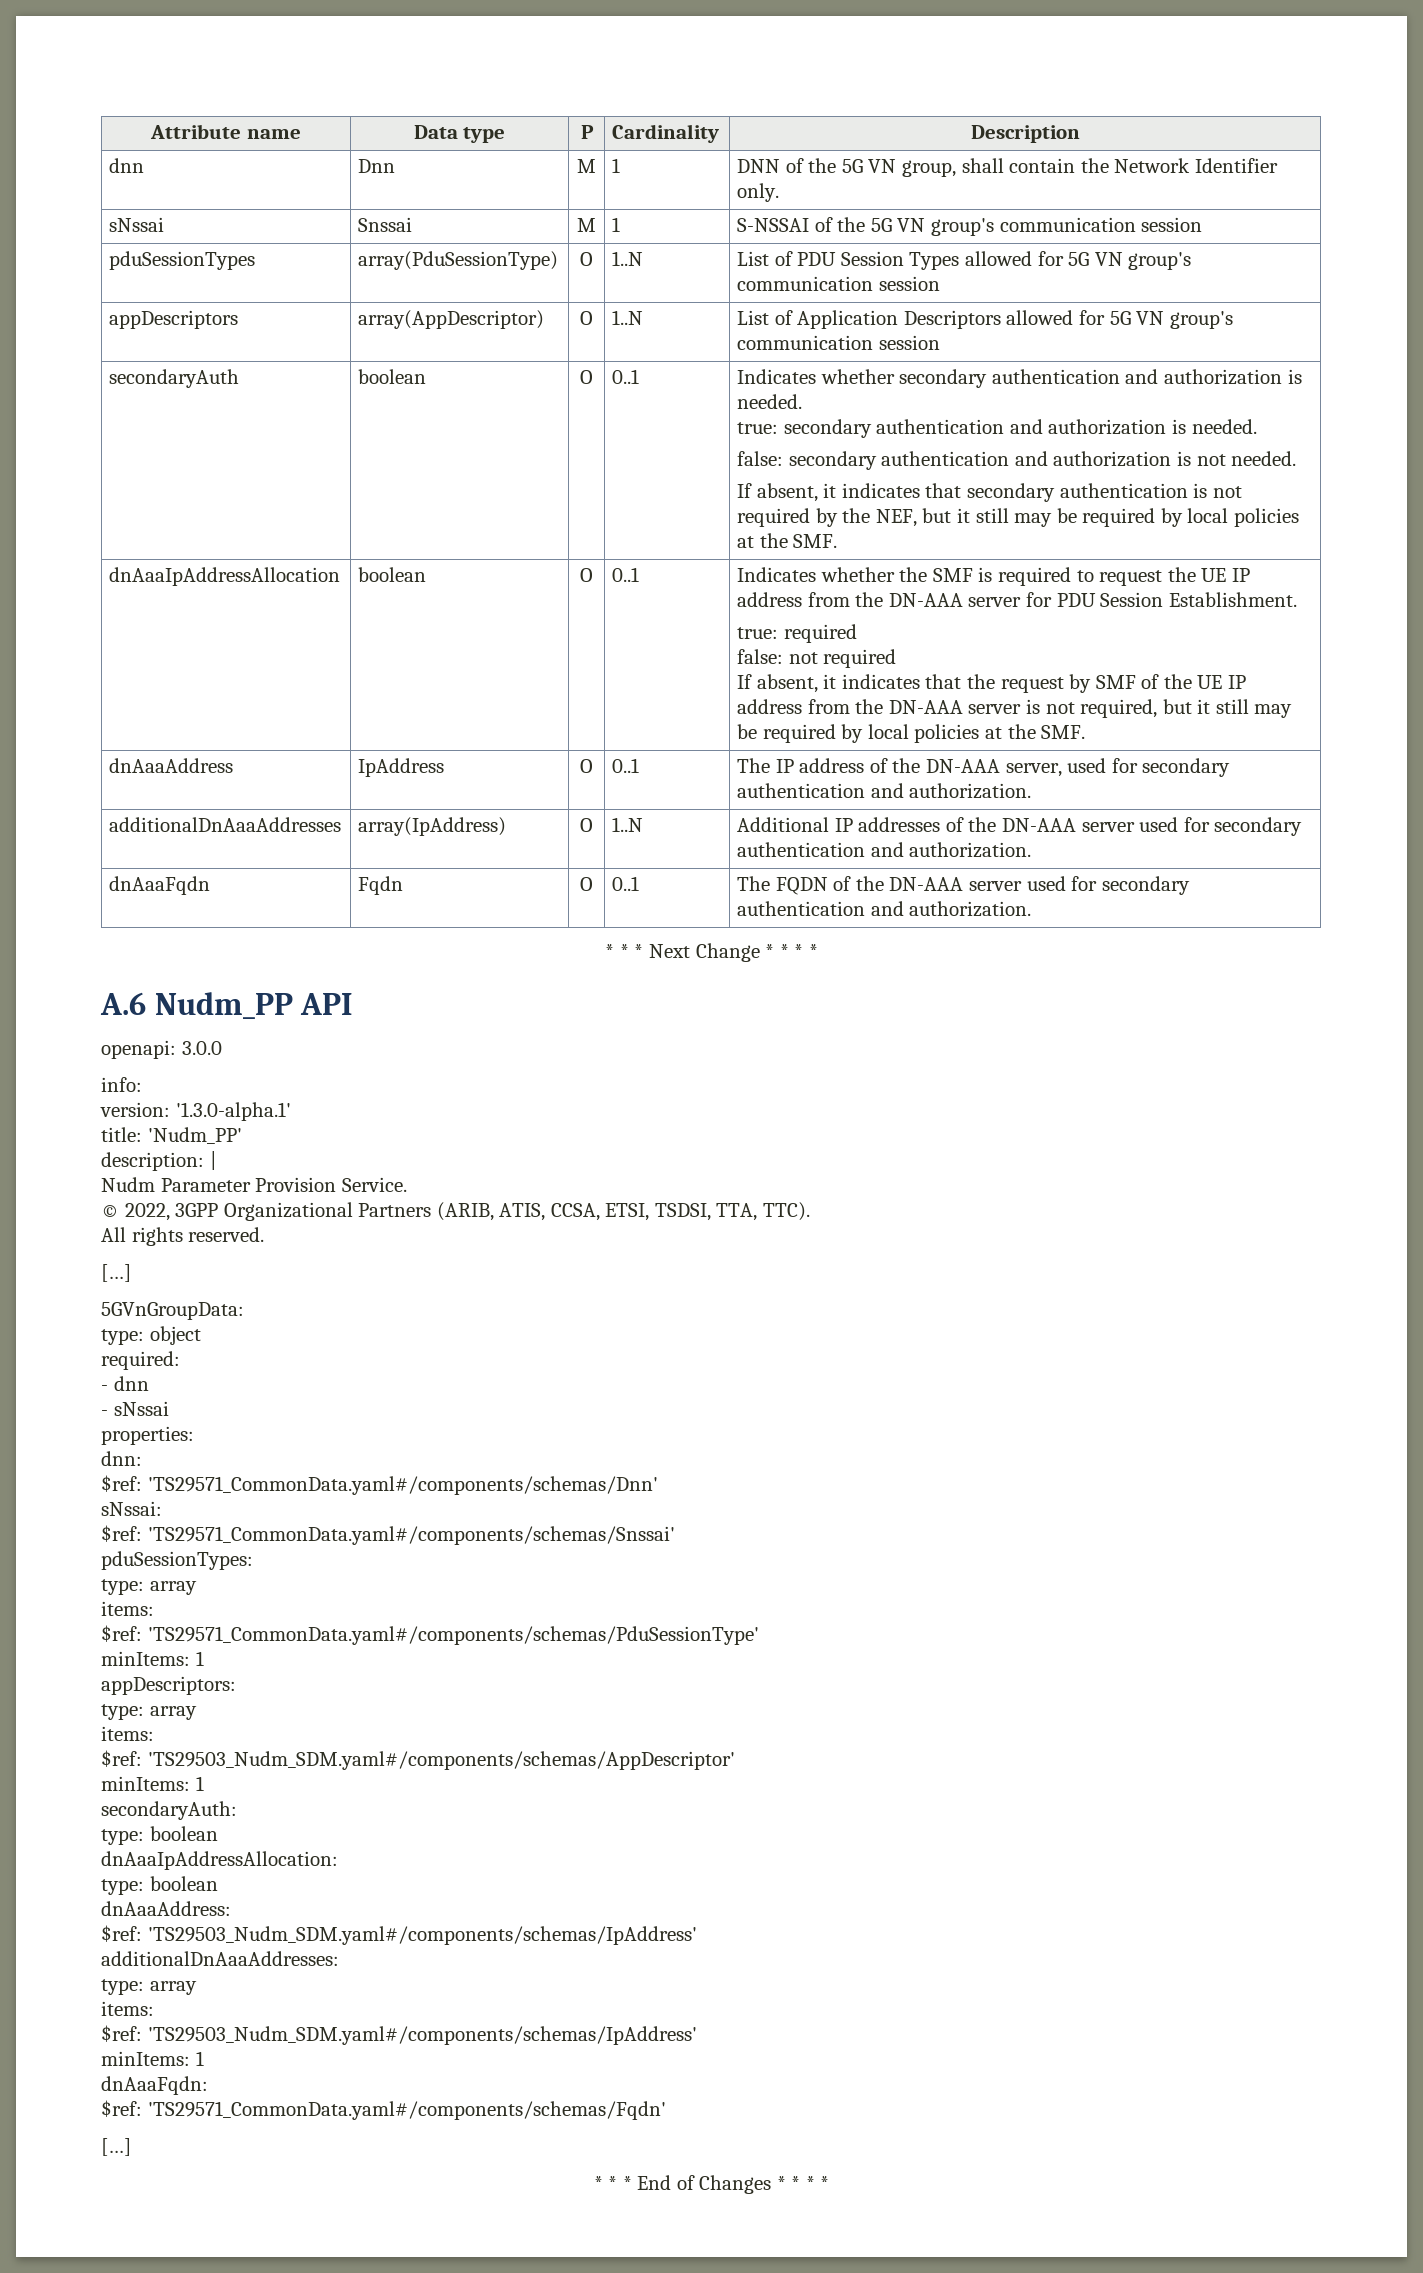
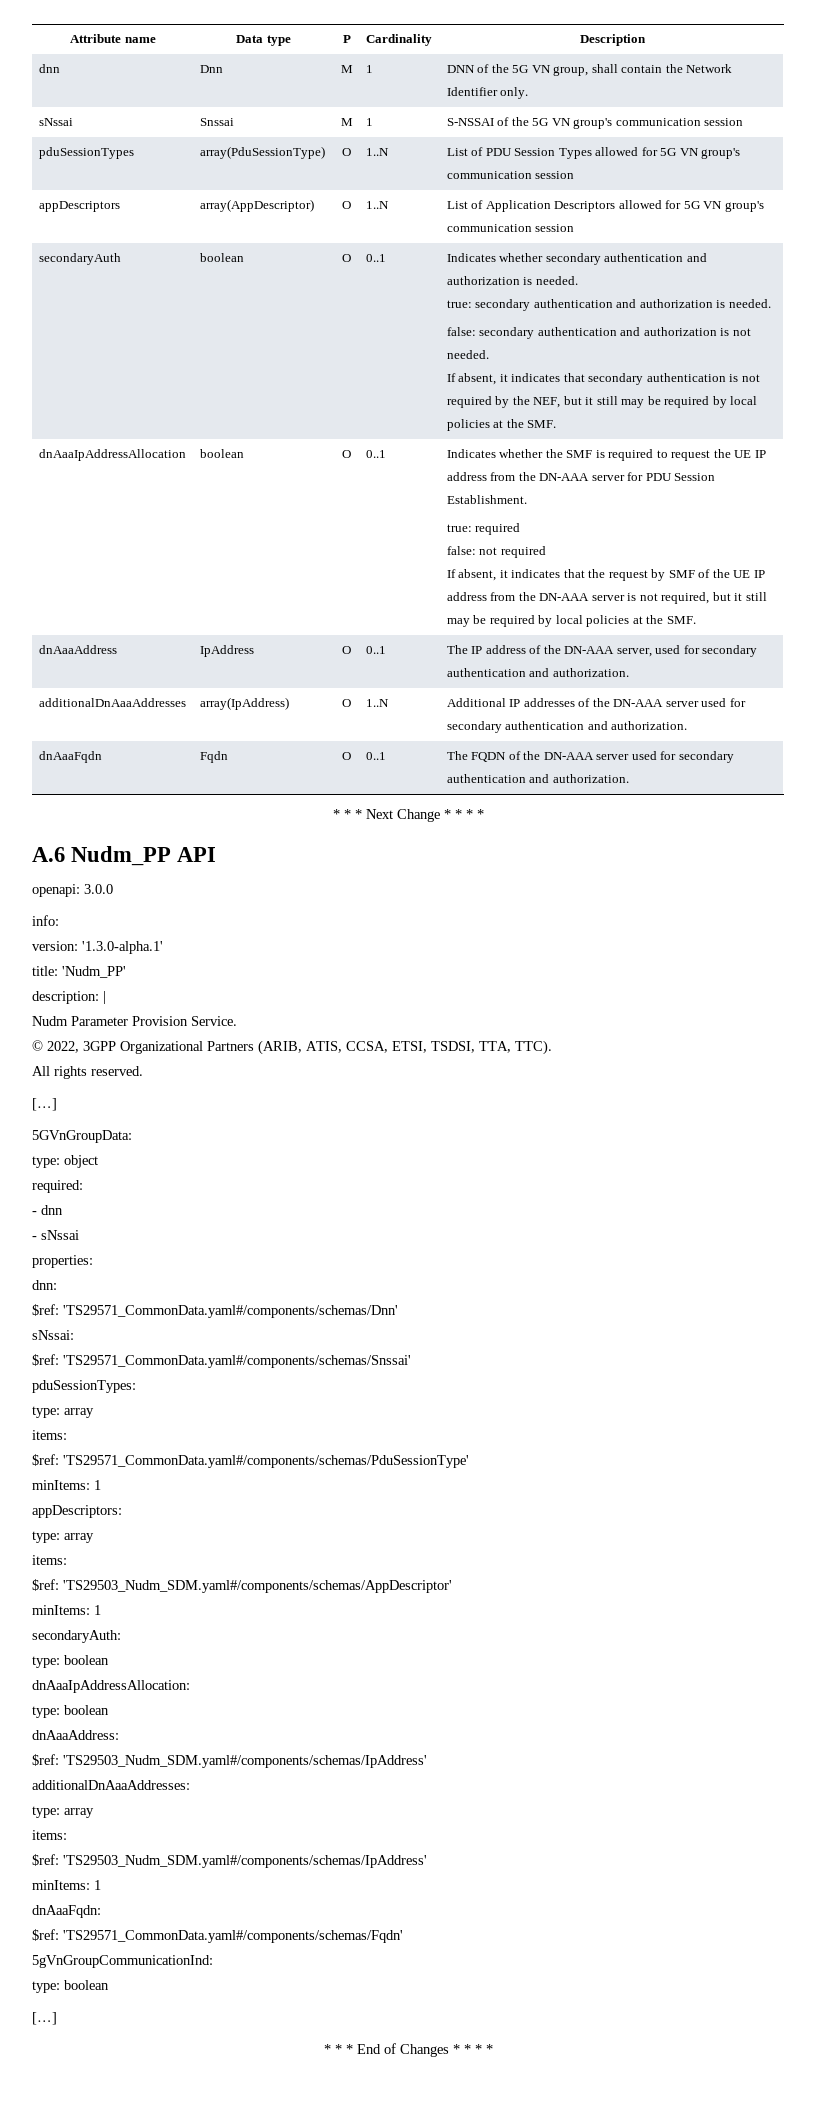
(666, 2110) none -> [32,1955,213,1968] [32,1980,109,1993] // 5gVnGroupCommunicationInd: // type: boolean

